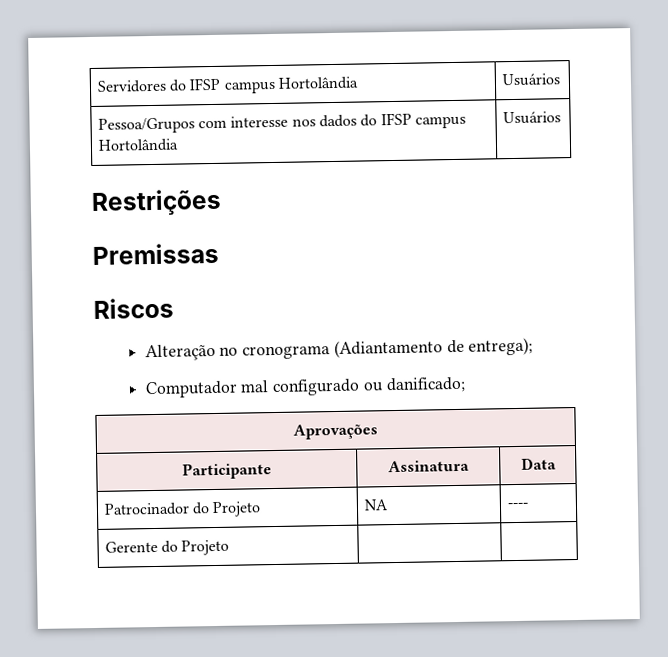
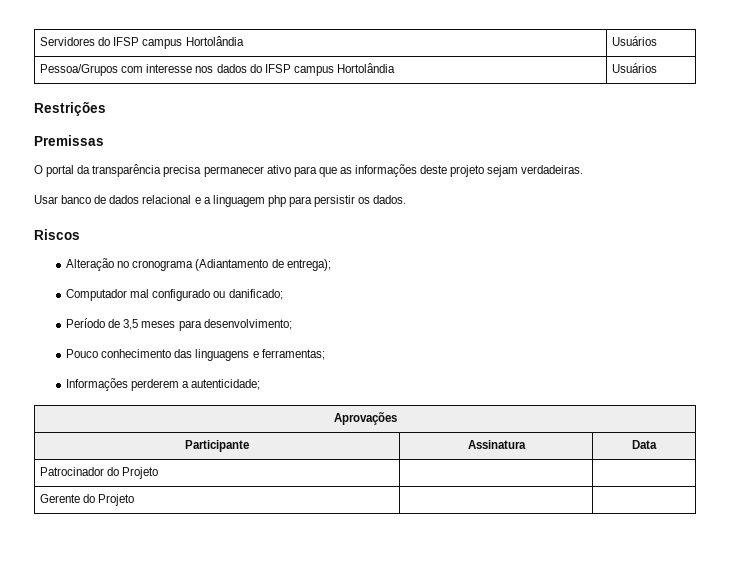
(219, 253) none -> [34,164,584,177] [34,195,407,207] // O portal da transparência precisa permanecer ativo para que as informações deste projeto sejam verdadeiras. // Usar banco de dados relacional e a linguagem php para persistir os dados.
(466, 385) none -> [66,318,292,331] [66,349,325,361] [66,378,261,391] // Período de 3,5 meses para desenvolvimento; // Pouco conhecimento das linguagens e ferramentas; // Informações perderem a autenticidade;
[363,499,389,511] [506,502,528,509] NA | ---- -> (159, 473) |

